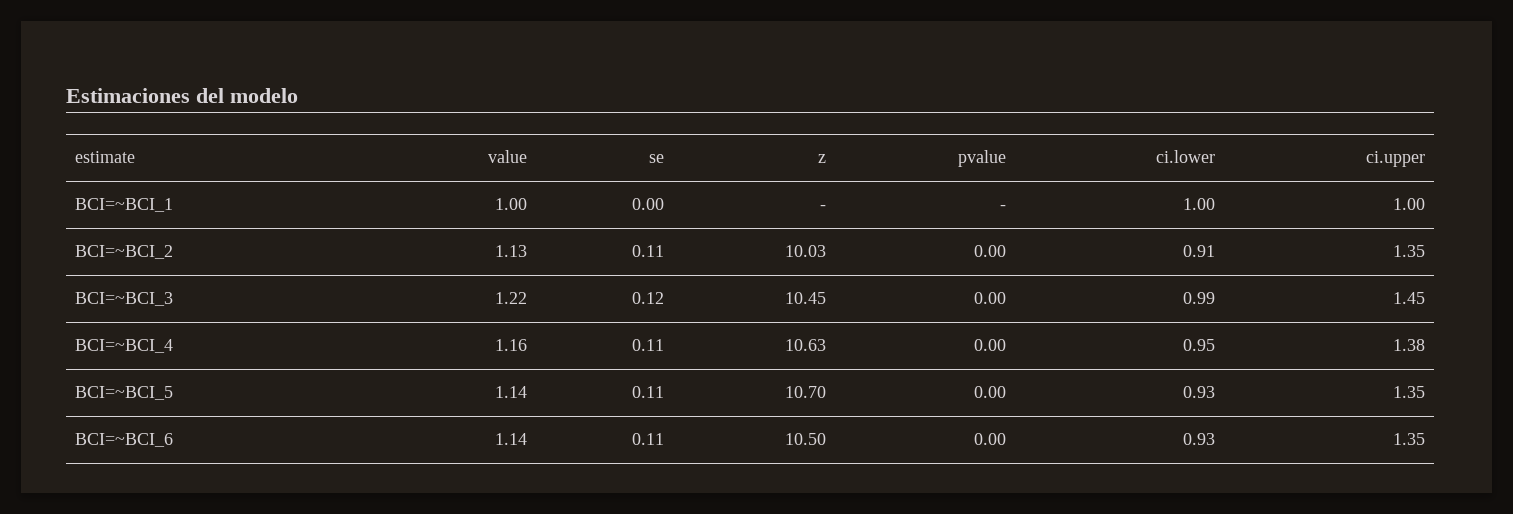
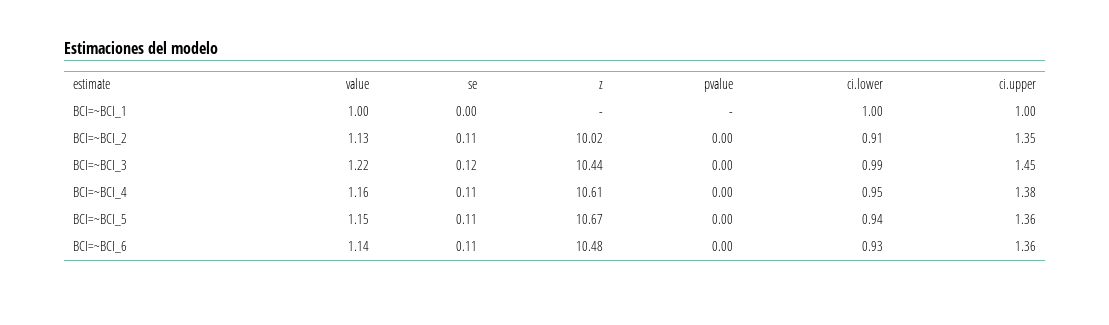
[784,245,826,257] 10.03 -> [576,133,604,143] 10.02
[784,292,826,304] 10.45 -> [576,160,604,170] 10.44
[784,339,826,351] 10.63 -> [576,187,604,197] 10.61
[494,386,527,398] [631,386,664,398] [784,386,826,398] [973,386,1006,398] [1182,386,1215,398] [1392,386,1425,398] 1.14 | 0.11 | 10.70 | 0.00 | 0.93 | 1.35 -> [348,214,370,224] [456,214,478,224] [576,214,604,224] [712,214,734,224] [862,214,884,224] [1015,214,1037,224] 1.15 | 0.11 | 10.67 | 0.00 | 0.94 | 1.36
[784,433,826,445] [973,433,1006,445] [1182,433,1215,445] [1392,433,1425,445] 10.50 | 0.00 | 0.93 | 1.35 -> [576,241,604,251] [712,241,734,251] [862,241,884,251] [1015,241,1037,251] 10.48 | 0.00 | 0.93 | 1.36

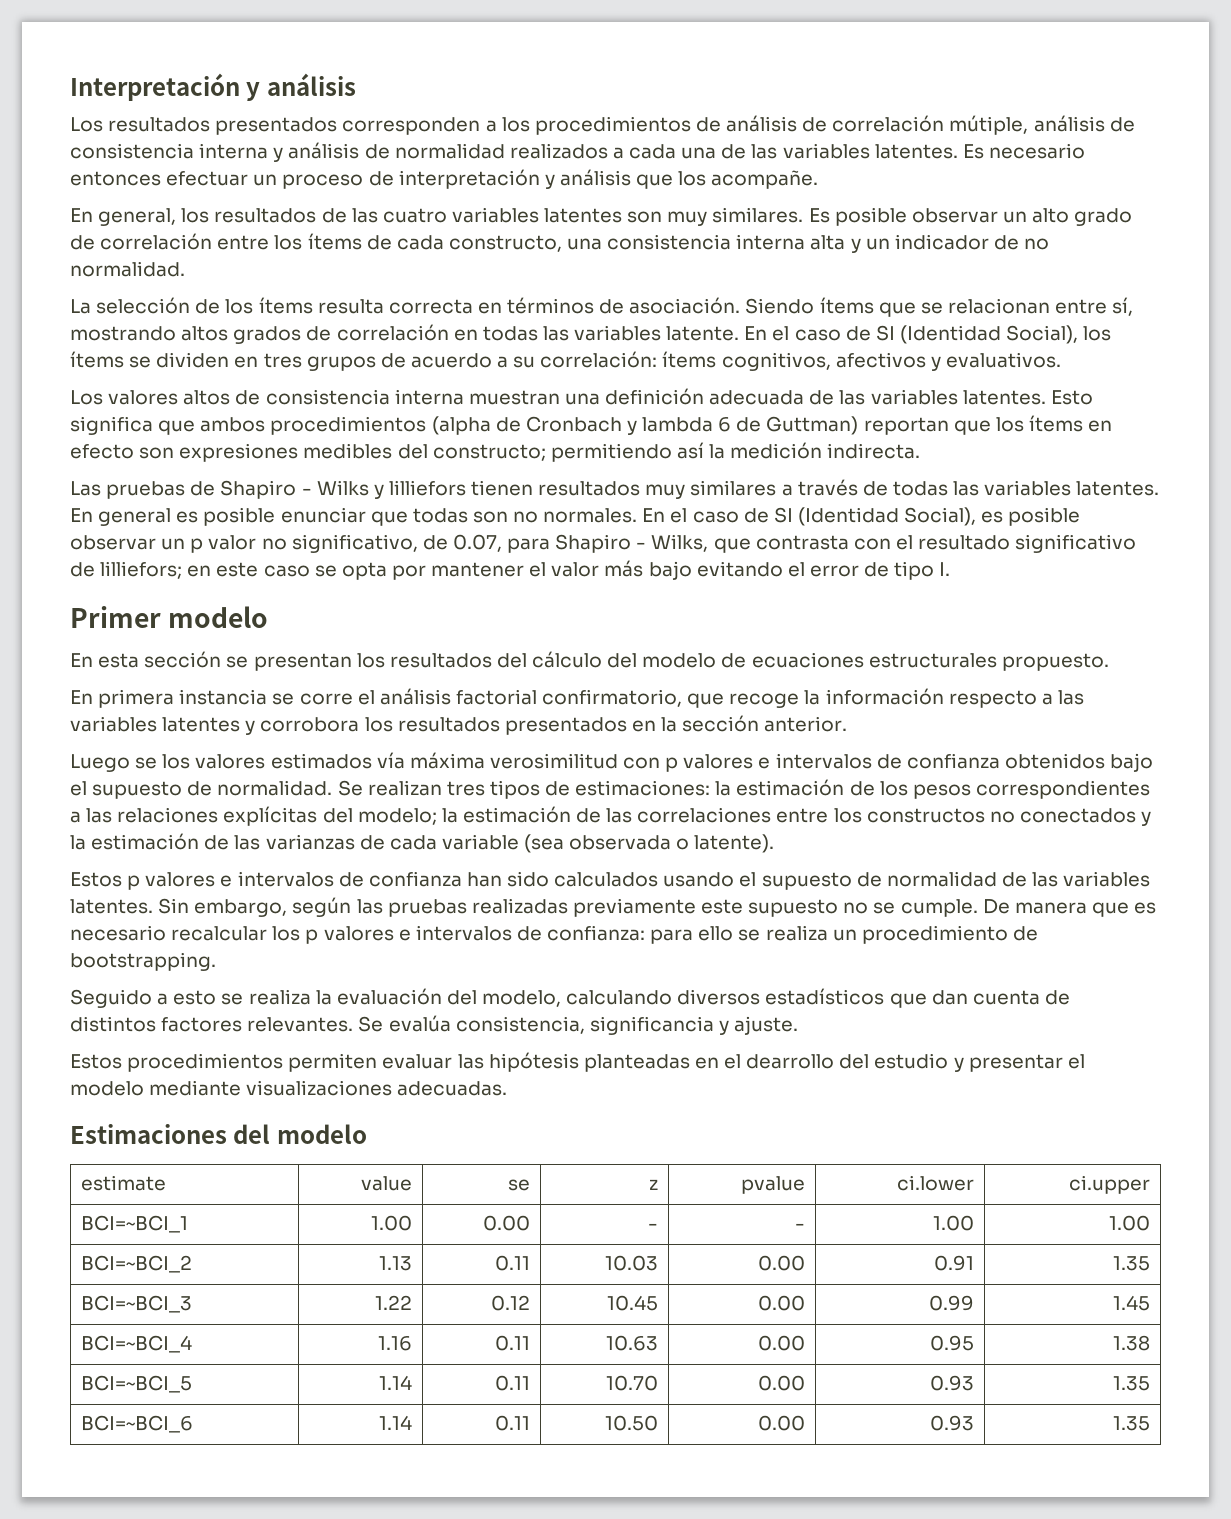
(64, 47) none -> [70,73,356,101] [70,115,1135,135] [70,142,1085,162] [70,169,819,189] [70,207,1133,226] [70,233,1050,253] [70,261,185,277] [70,297,1134,317] [70,324,1112,344] [70,351,1061,371] [70,388,1093,405] [70,415,1113,435] [70,442,921,462] [70,479,1160,499] [70,507,1081,526] [70,534,1137,553] [70,560,951,580] [70,606,269,628] [70,651,1109,671] [70,688,1084,708] [70,715,848,735] [70,752,1154,772] [70,779,1150,799] [70,806,1152,826] [70,833,775,853] [70,871,1151,890] [70,897,1157,917] [70,925,1038,944] [70,952,216,971] [70,988,1070,1008] [70,1015,799,1035] [70,1052,1085,1072] [70,1080,508,1096] Interpretación y análisis // Los resultados presentados corresponden a los procedimientos de análisis de correlación mútiple, análisis de consistencia interna y análisis de normalidad realizados a cada una de las variables latentes. Es necesario entonces efectuar un proceso de interpretación y análisis que los acompañe. // En general, los resultados de las cuatro variables latentes son muy similares. Es posible observar un alto grado de correlación entre los ítems de cada constructo, una consistencia interna alta y un indicador de no normalidad. // La selección de los ítems resulta correcta en términos de asociación. Siendo ítems que se relacionan entre sí, mostrando altos grados de correlación en todas las variables latente. En el caso de SI (Identidad Social), los ítems se dividen en tres grupos de acuerdo a su correlación: ítems cognitivos, afectivos y evaluativos. // Los valores altos de consistencia interna muestran una definición adecuada de las variables latentes. Esto significa que ambos procedimientos (alpha de Cronbach y lambda 6 de Guttman) reportan que los ítems en efecto son expresiones medibles del constructo; permitiendo así la medición indirecta. // Las pruebas de Shapiro - Wilks y lilliefors tienen resultados muy similares a través de todas las variables latentes. En general es posible enunciar que todas son no normales. En el caso de SI (Identidad Social), es posible observar un p valor no significativo, de 0.07, para Shapiro - Wilks, que contrasta con el resultado significativo de lilliefors; en este caso se opta por mantener el valor más bajo evitando el error de tipo I. // Primer modelo // En esta sección se presentan los resultados del cálculo del modelo de ecuaciones estructurales propuesto. // En primera instancia se corre el análisis factorial confirmatorio, que recoge la información respecto a las variables latentes y corrobora los resultados presentados en la sección anterior. // Luego se los valores estimados vía máxima verosimilitud con p valores e intervalos de confianza obtenidos bajo el supuesto de normalidad. Se realizan tres tipos de estimaciones: la estimación de los pesos correspondientes a las relaciones explícitas del modelo; la estimación de las correlaciones entre los constructos no conectados y la estimación de las varianzas de cada variable (sea observada o latente). // Estos p valores e intervalos de confianza han sido calculados usando el supuesto de normalidad de las variables latentes. Sin embargo, según las pruebas realizadas previamente este supuesto no se cumple. De manera que es necesario recalcular los p valores e intervalos de confianza: para ello se realiza un procedimiento de bootstrapping. // Seguido a esto se realiza la evaluación del modelo, calculando diversos estadísticos que dan cuenta de distintos factores relevantes. Se evalúa consistencia, significancia y ajuste. // Estos procedimientos permiten evaluar las hipótesis planteadas en el dearrollo del estudio y presentar el modelo mediante visualizaciones adecuadas. //
[576,133,604,143] 10.02 -> [605,1255,659,1271] 10.03
[576,160,604,170] 10.44 -> [607,1295,659,1311] 10.45
[576,187,604,197] 10.61 -> [606,1335,659,1351] 10.63
[348,214,370,224] [456,214,478,224] [576,214,604,224] [712,214,734,224] [862,214,884,224] [1015,214,1037,224] 1.15 | 0.11 | 10.67 | 0.00 | 0.94 | 1.36 -> [379,1375,413,1390] [495,1375,531,1391] [606,1375,659,1391] [758,1375,806,1391] [930,1375,975,1391] [1113,1376,1151,1391] 1.14 | 0.11 | 10.70 | 0.00 | 0.93 | 1.35
[576,241,604,251] [712,241,734,251] [862,241,884,251] [1015,241,1037,251] 10.48 | 0.00 | 0.93 | 1.36 -> [605,1415,659,1431] [758,1415,806,1431] [930,1415,975,1431] [1113,1416,1151,1431] 10.50 | 0.00 | 0.93 | 1.35

